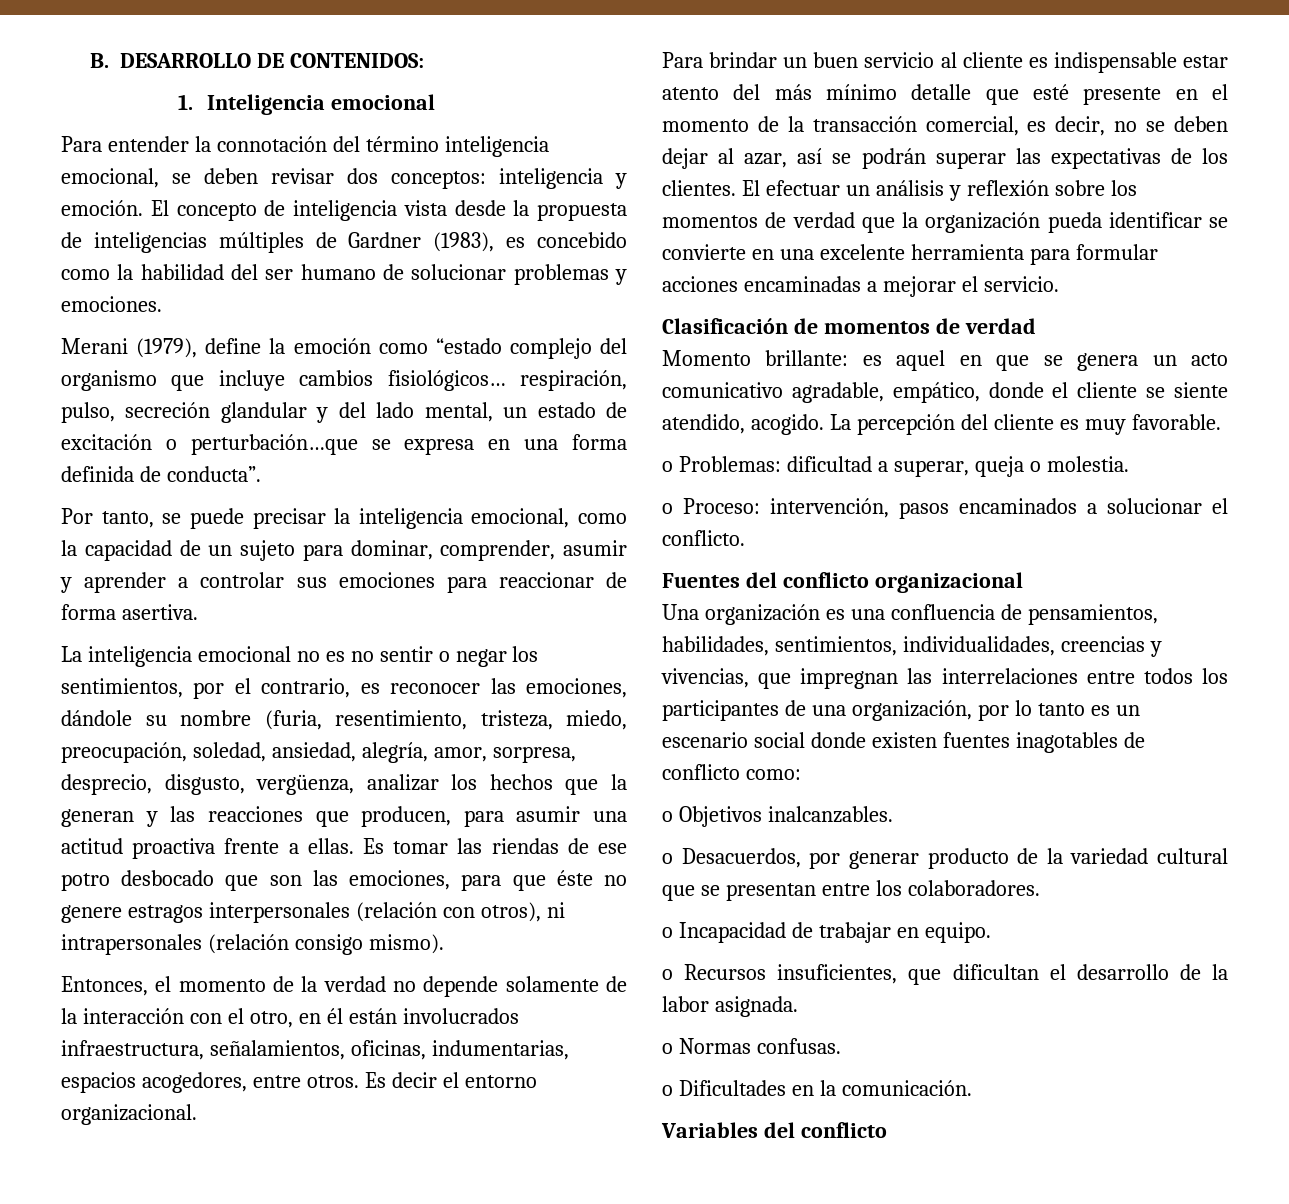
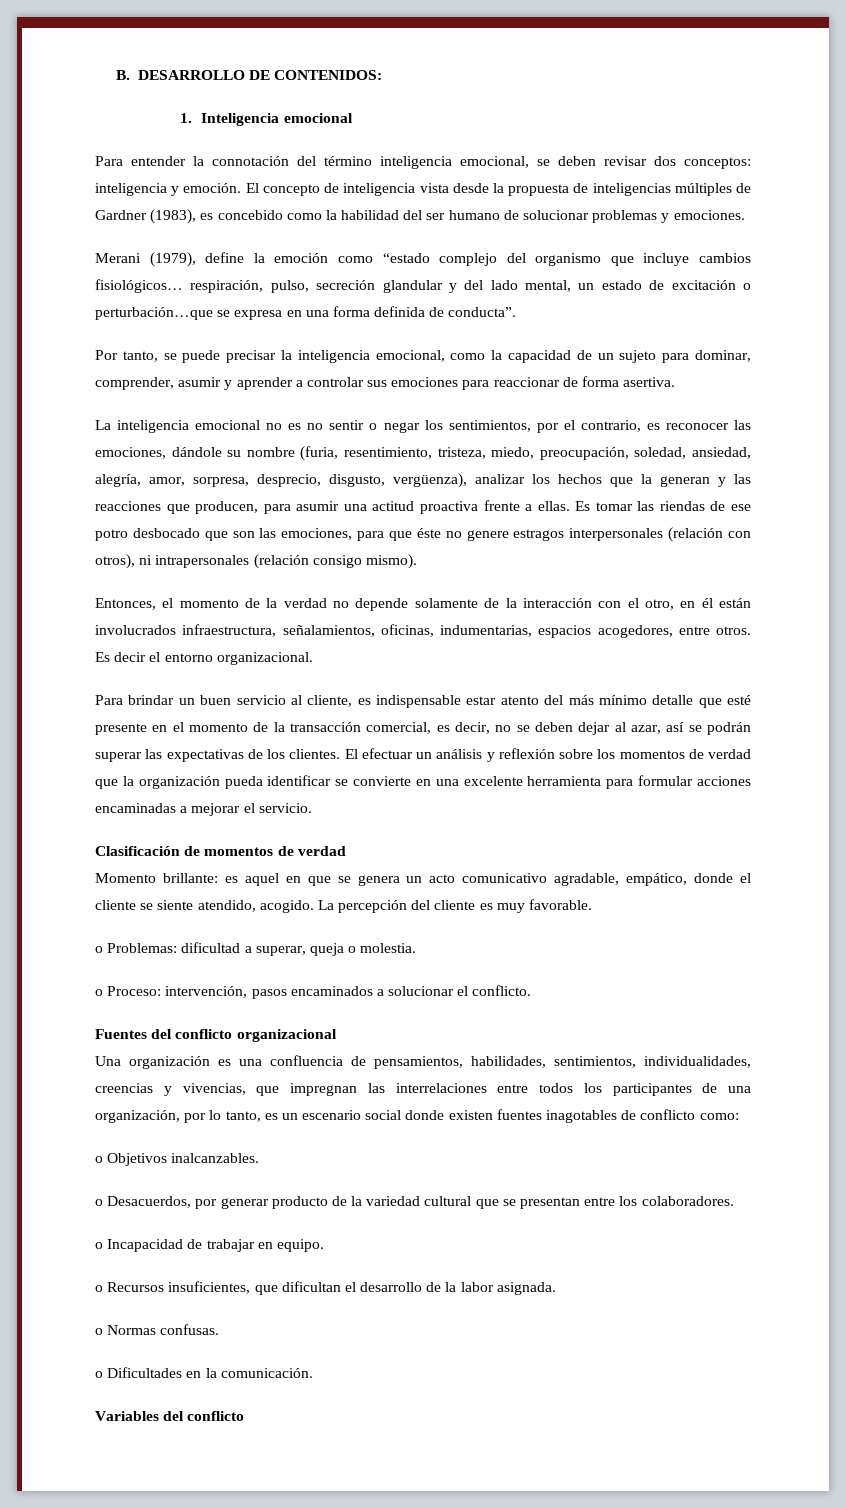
[256,774,355,795] vergüenza, -> [393,473,467,488] vergüenza),
[962,52,1023,68] cliente -> [307,695,353,707] cliente,
[1037,703,1085,716] tanto -> [225,1111,261,1122] tanto,

